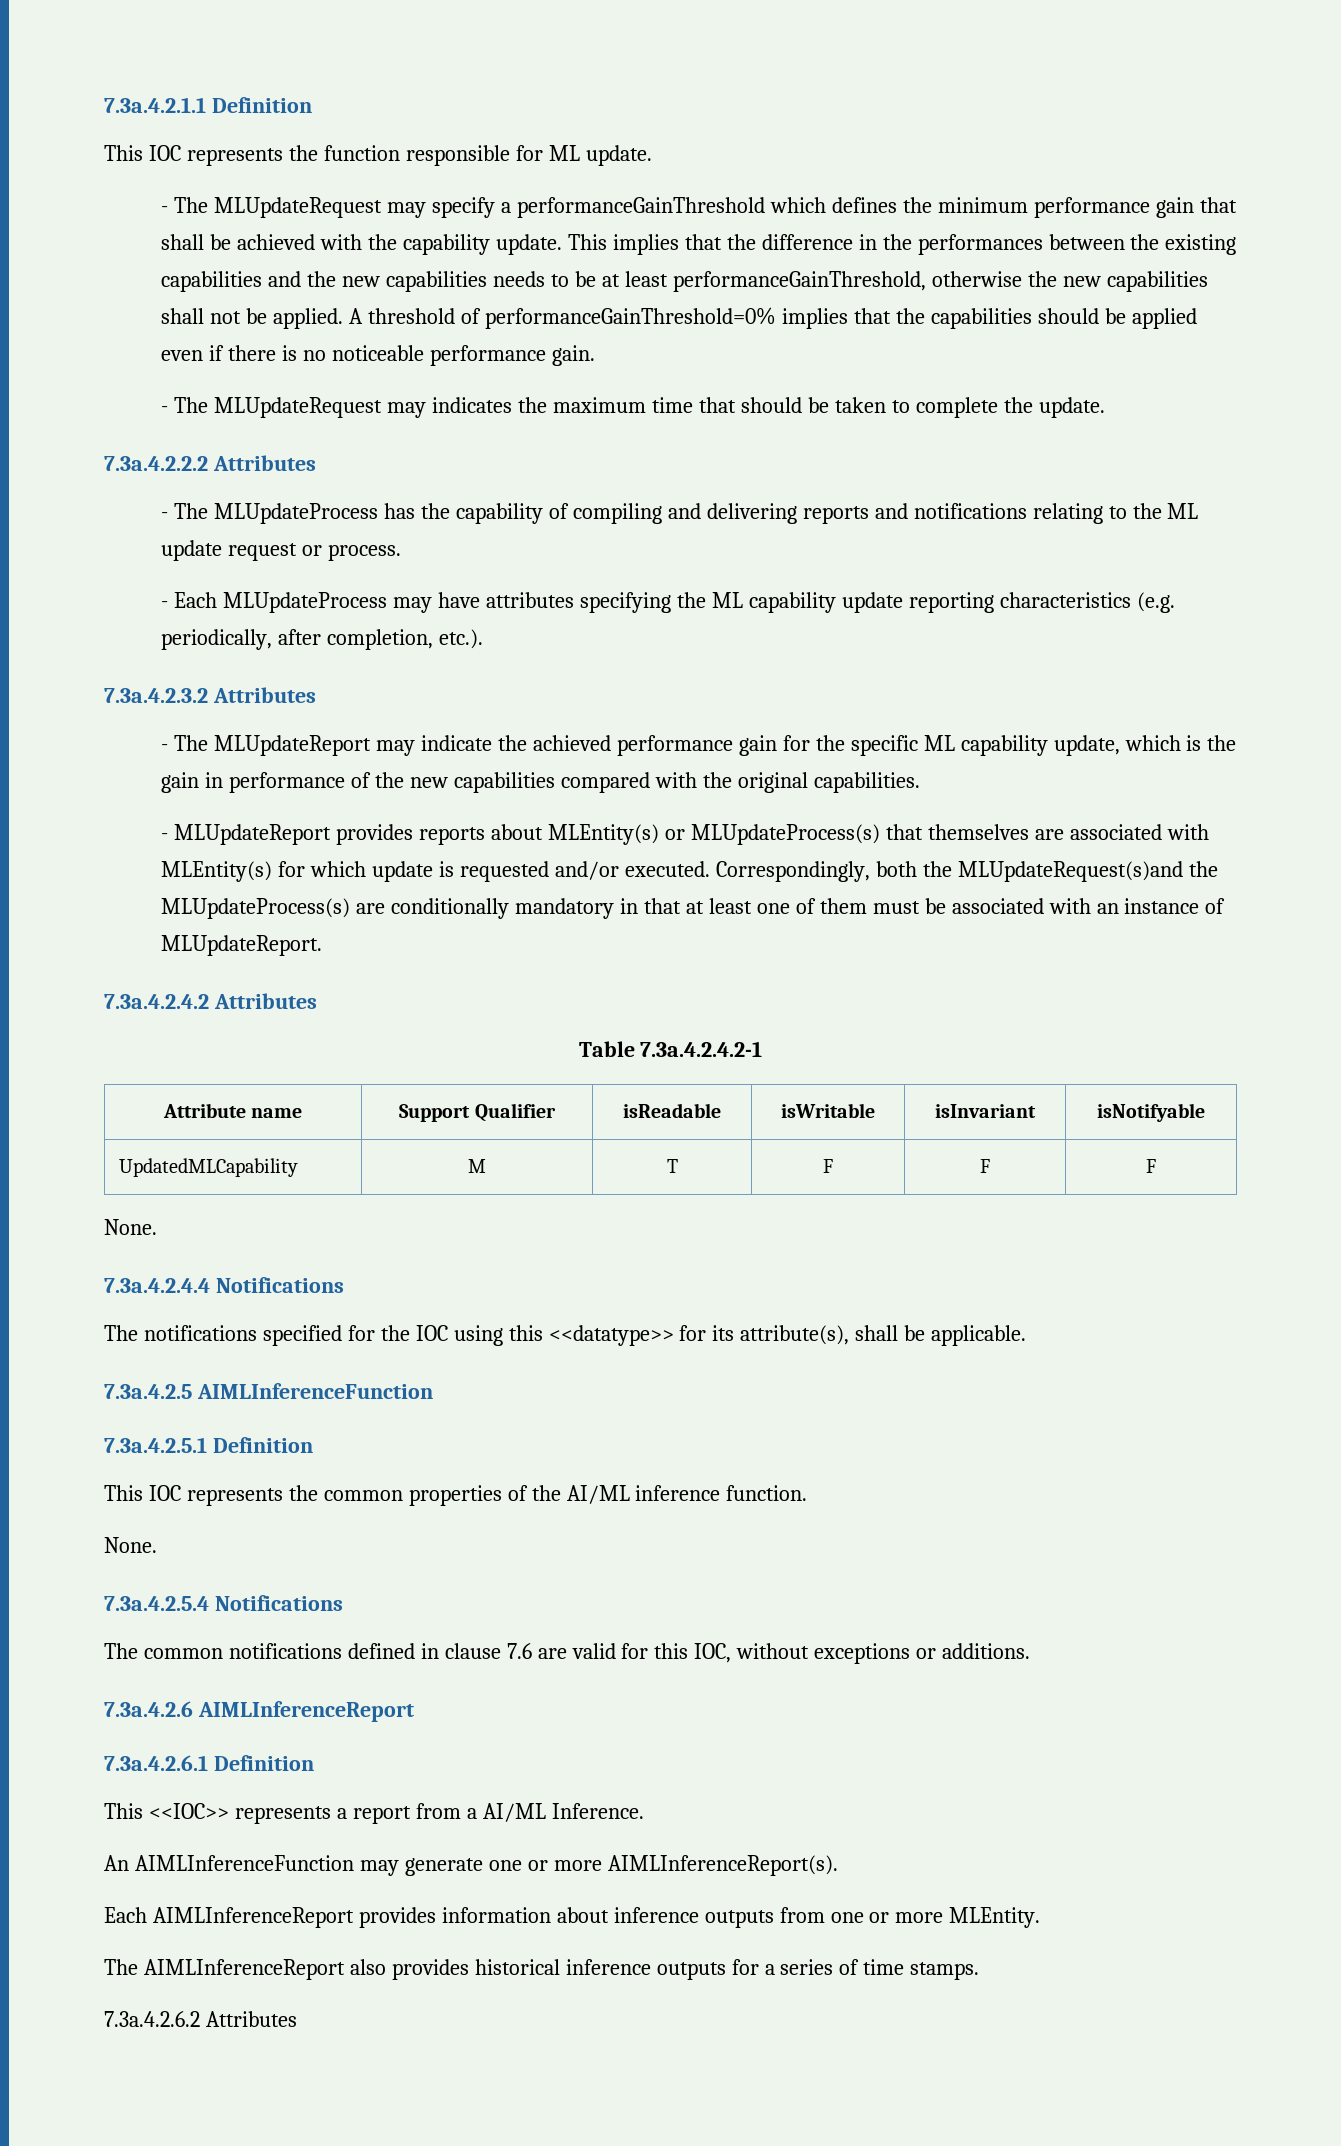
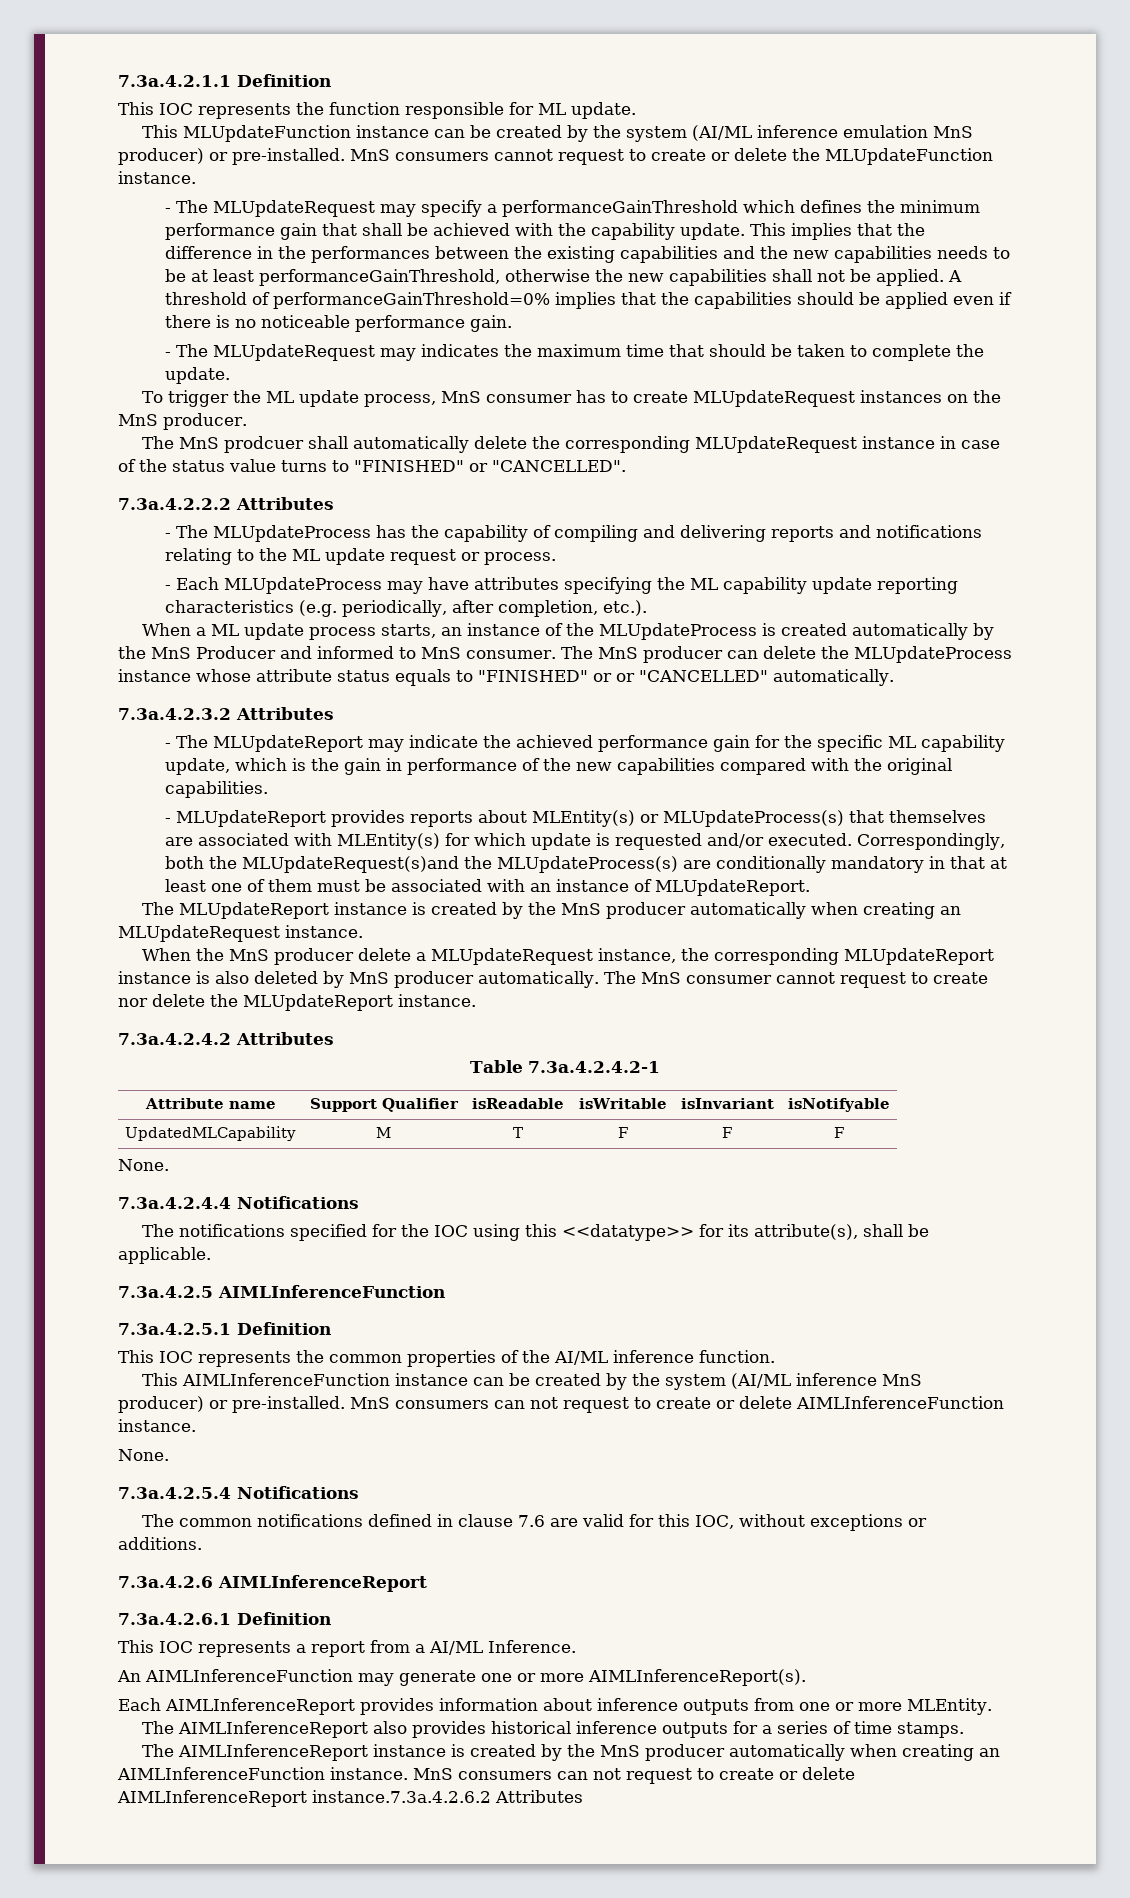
(652, 155) none -> [142,125,974,142] [118,148,993,165] [118,171,196,184] // This MLUpdateFunction instance can be created by the system (AI/ML inference emulation MnS producer) or pre-installed. MnS consumers cannot request to create or delete the MLUpdateFunction instance.
(1105, 407) none -> [142,390,1002,407] [118,413,247,430] [142,436,1001,453] [118,459,626,472] // To trigger the ML update process, MnS consumer has to create MLUpdateRequest instances on the MnS producer. // The MnS prodcuer shall automatically delete the corresponding MLUpdateRequest instance in case of the status value turns to "FINISHED" or "CANCELLED".
(484, 639) none -> [142,623,995,640] [118,646,1012,663] [118,669,894,686] // When a ML update process starts, an instance of the MLUpdateProcess is created automatically by the MnS Producer and informed to MnS consumer. The MnS producer can delete the MLUpdateProcess instance whose attribute status equals to "FINISHED" or or "CANCELLED" automatically.
(323, 945) none -> [142,902,962,919] [118,925,363,942] [142,948,995,965] [118,971,988,988] [118,994,476,1011] // The MLUpdateReport instance is created by the MnS producer automatically when creating an MLUpdateRequest instance. // When the MnS producer delete a MLUpdateRequest instance, the corresponding MLUpdateReport instance is also deleted by MnS producer automatically. The MnS consumer cannot request to create nor delete the MLUpdateReport instance.
(808, 1493) none -> [142,1373,923,1390] [118,1396,1004,1413] [118,1419,196,1432] // This AIMLInferenceFunction instance can be created by the system (AI/ML inference MnS producer) or pre-installed. MnS consumers can not request to create or delete AIMLInferenceFunction instance.
[148,1803,229,1819] <<IOC>> -> [159,1641,193,1653] IOC
[104,2011,200,2027] 7.3a.4.2.6.2 -> [142,1744,1001,1761] [117,1767,855,1784] [117,1790,491,1807] The AIMLInferenceReport instance is created by the MnS producer automatically when creating an AIMLInferenceFunction instance. MnS consumers can not request to create or delete AIMLInferenceReport instance.7.3a.4.2.6.2

